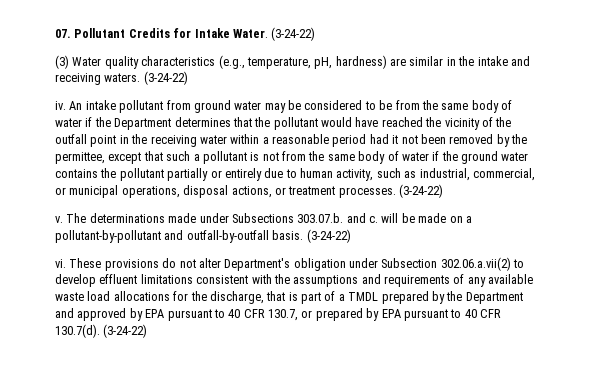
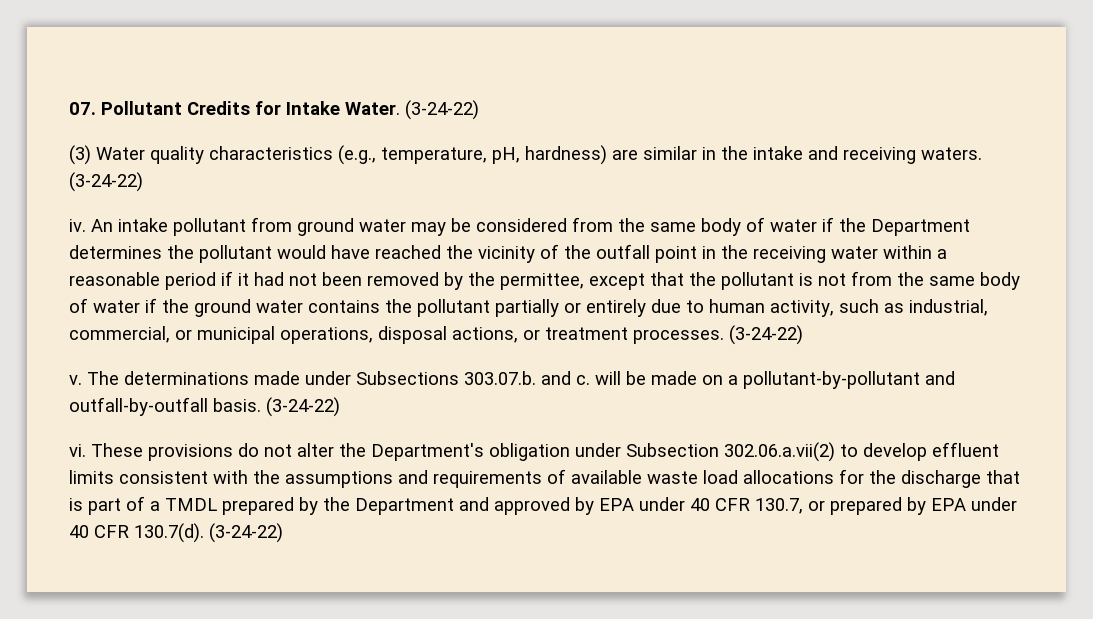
[364,100,393,110] to be -> (567, 225) none
[232,117,252,127] that -> (162, 252) none
[369,134,399,144] had it -> [221,271,284,286] if it had
[166,151,200,161] such a -> [689,272,716,286] the
(221, 263) none -> [339,443,366,457] the
[140,274,193,284] limitations -> [69,470,114,484] limits
[467,277,486,287] any -> (566, 476) none
[209,291,264,304] discharge, -> [901,470,981,488] discharge
[167,309,225,321] pursuant to -> [639,497,685,511] under
[403,309,462,321] pursuant to -> [971,497,1017,511] under

